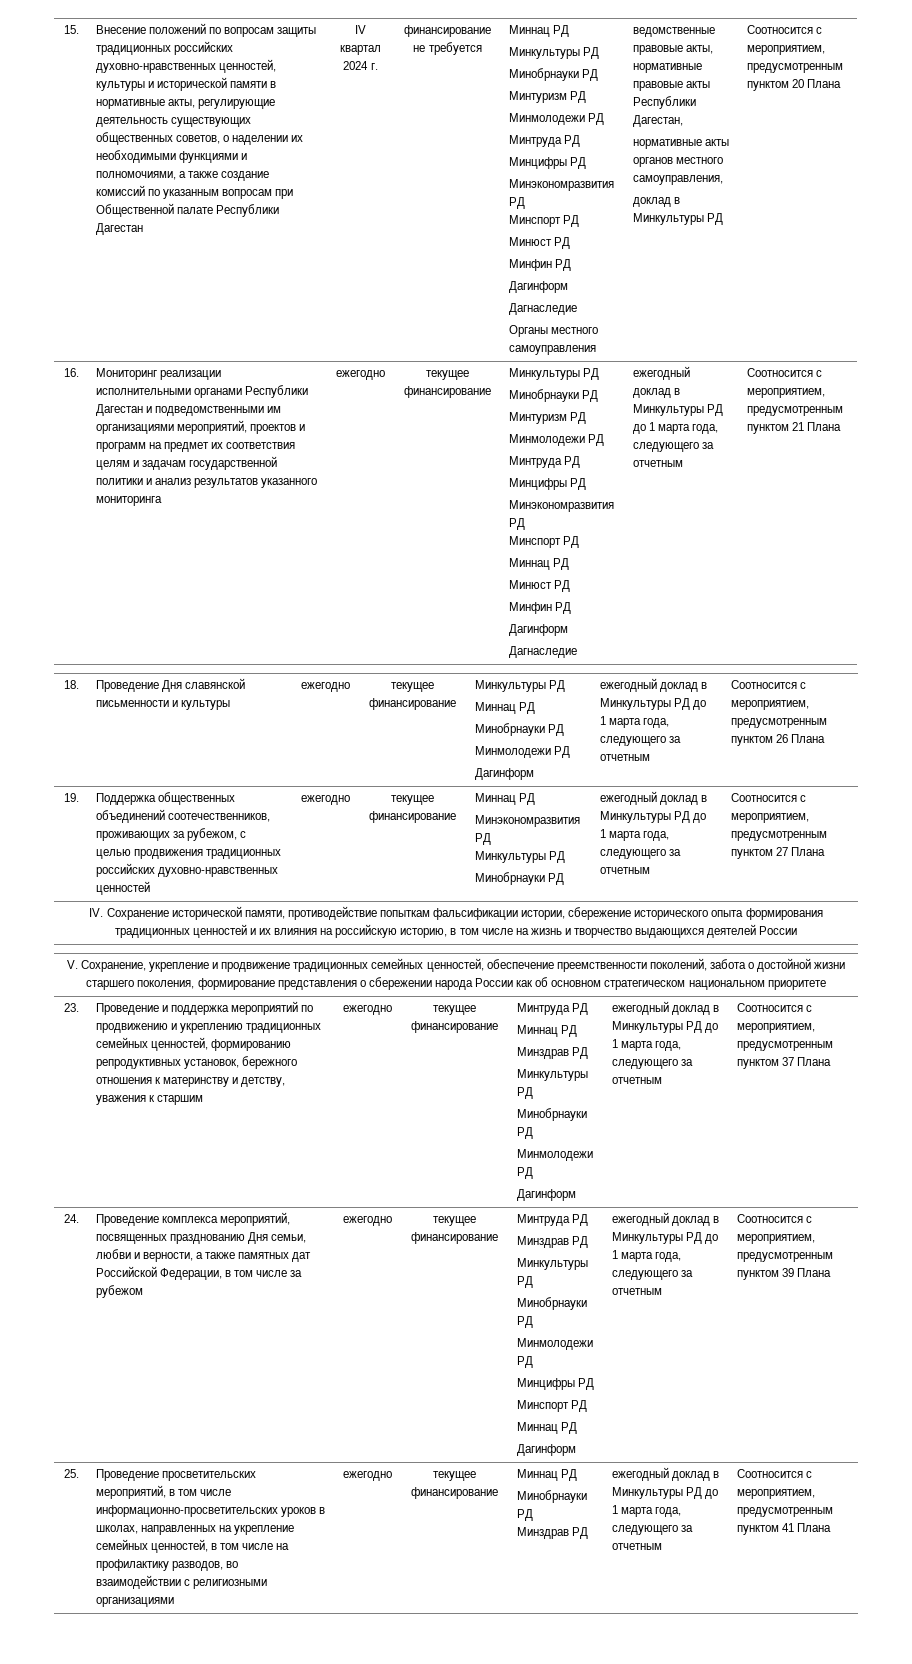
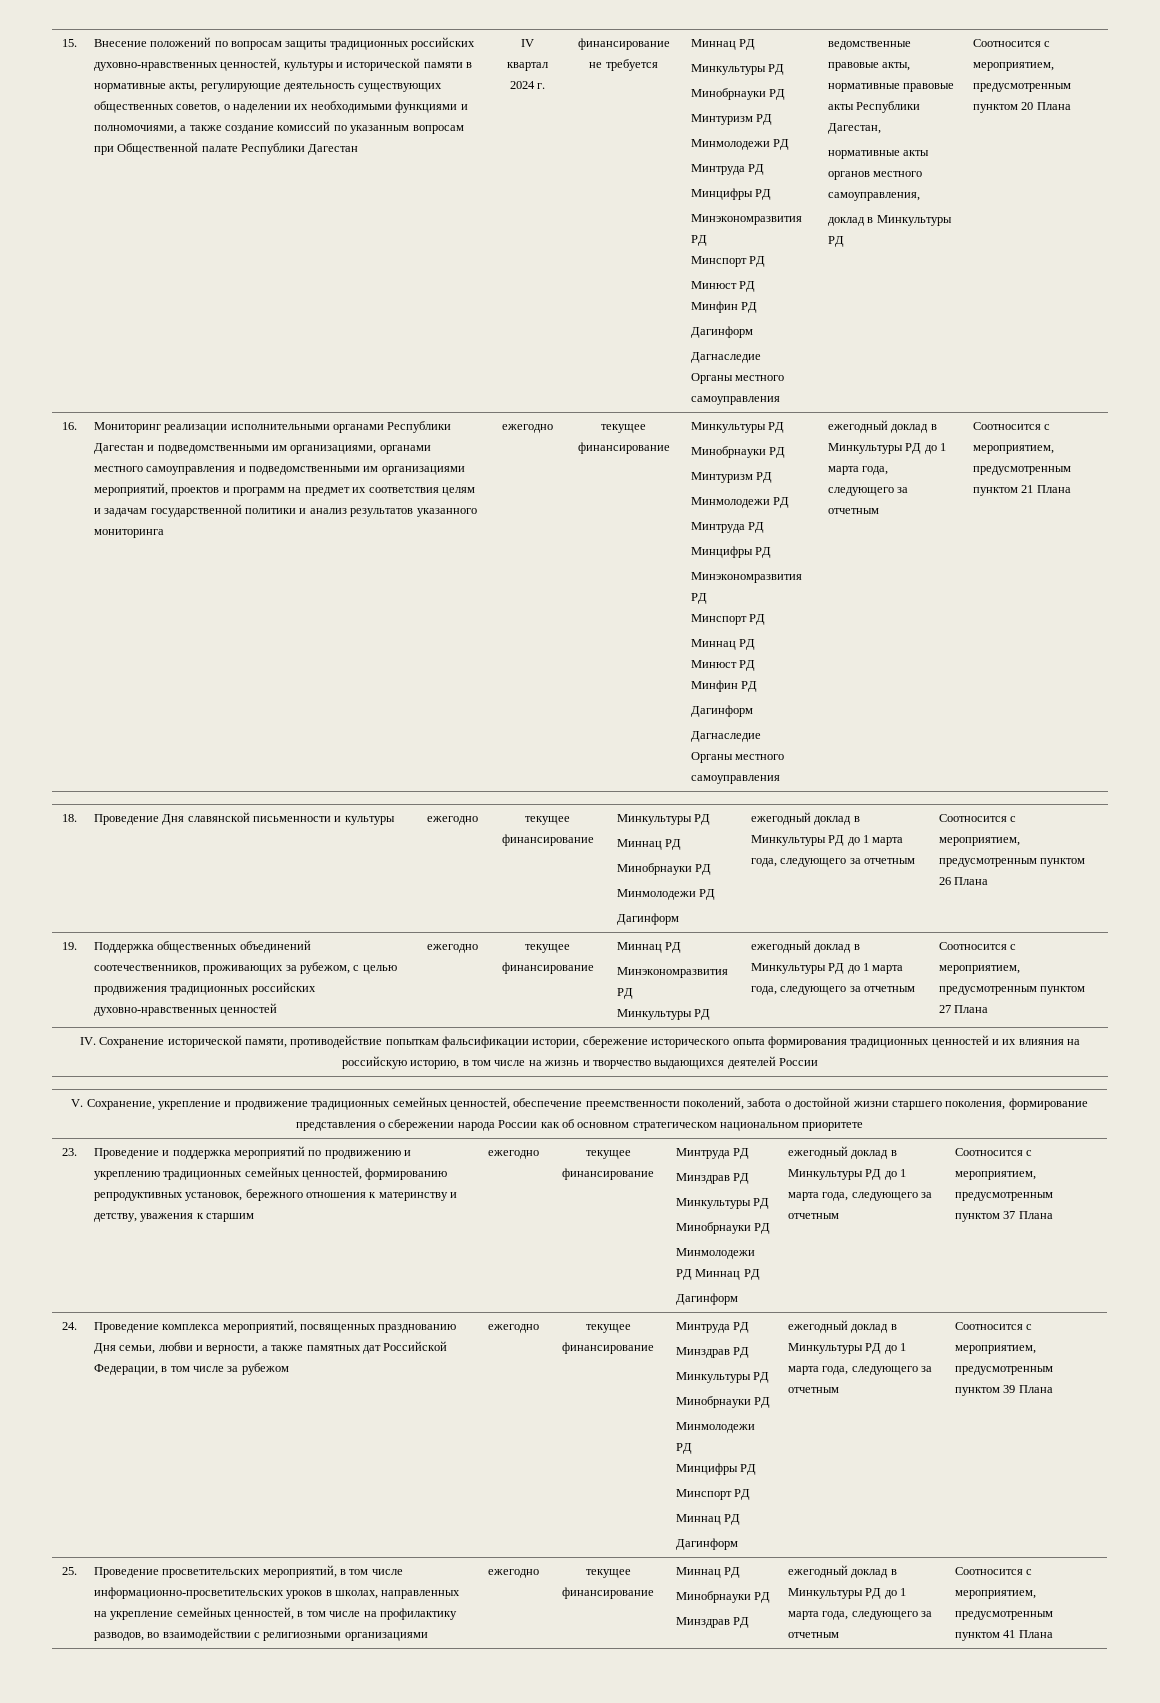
(281, 409) none -> [290,445,431,454] [93,466,379,475] организациями, органами местного самоуправления и подведомственными им
(577, 652) none -> [690,752,785,763] [690,775,780,784] // Органы местного самоуправления
[474,872,564,885] // Минобрнауки РД -> (711, 1014) none
[516,1025,577,1037] [516,1047,588,1059] [516,1069,588,1081] [516,1087,533,1099] [516,1108,587,1121] [516,1127,533,1139] [516,1149,593,1161] [516,1167,533,1179] // Миннац РД // Минздрав РД // Минкультуры РД // Минобрнауки РД // Минмолодежи РД -> [675,1173,750,1184] [675,1198,770,1209] [675,1222,771,1234] [675,1248,755,1259] [675,1269,760,1280] // Минздрав РД // Минкультуры РД // Минобрнауки РД // Минмолодежи РД Миннац РД

